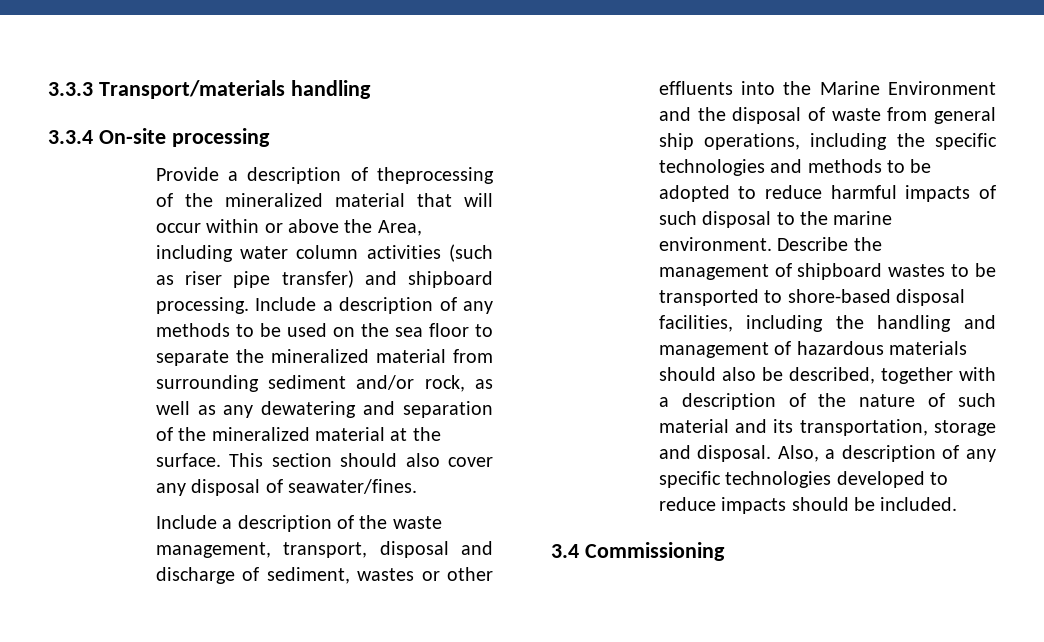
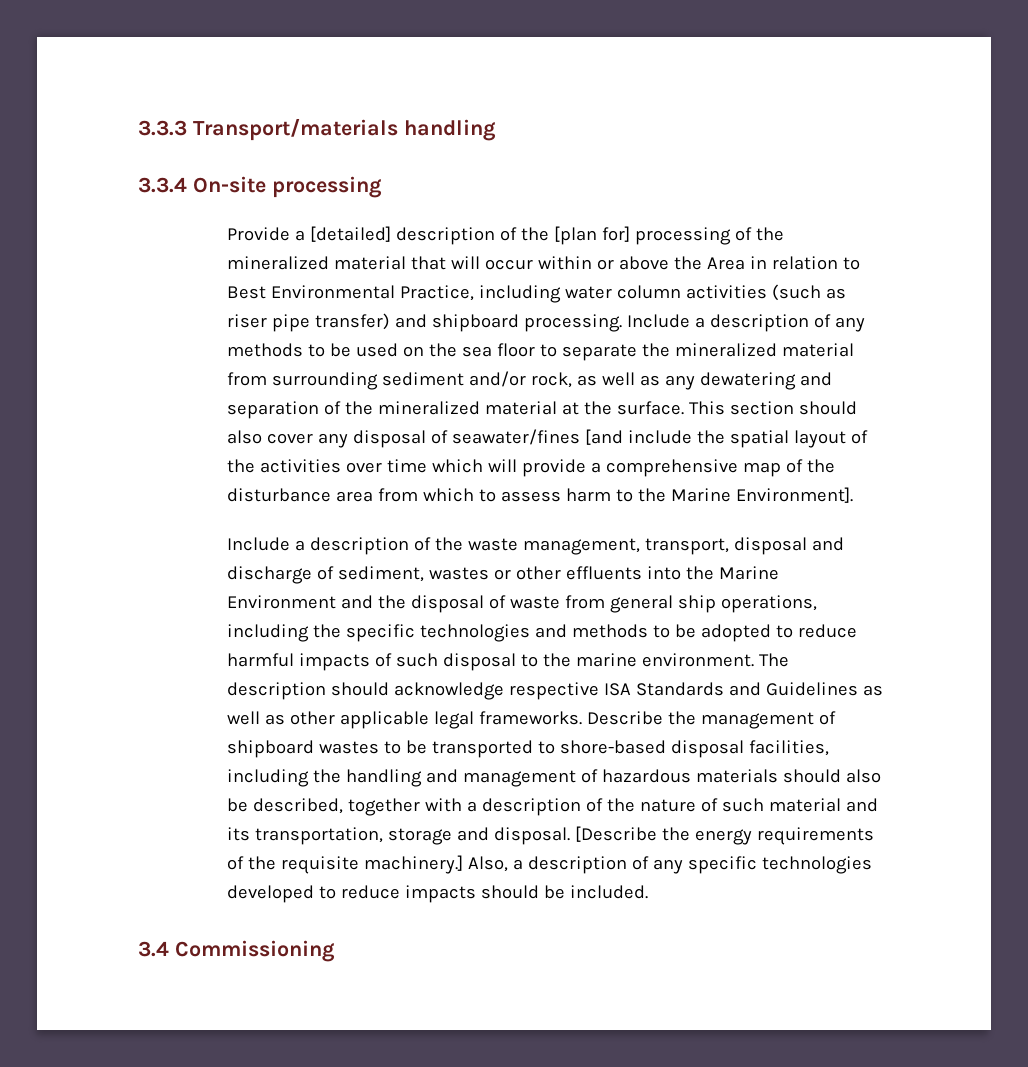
[247,167,494,184] description of theprocessing -> [310,226,732,245] [detailed] description of the [plan for] processing
[377,220,422,236] Area, -> [707,256,861,270] [227,285,475,301] Area in relation to Best Environmental Practice,
[287,479,417,494] seawater/fines. -> [452,429,869,448] [227,459,836,477] [227,487,854,503] seawater/fines [and include the spatial layout of the activities over time which will provide a comprehensive map of the disturbance area from which to assess harm to the Marine Environment].
(772, 244) none -> [759,653,790,667] [227,682,884,700] [227,711,583,729] The description should acknowledge respective ISA Standards and Guidelines as well as other applicable legal frameworks.
(772, 453) none -> [575,826,875,845] [227,855,464,874] [Describe the energy requirements of the requisite machinery.]

